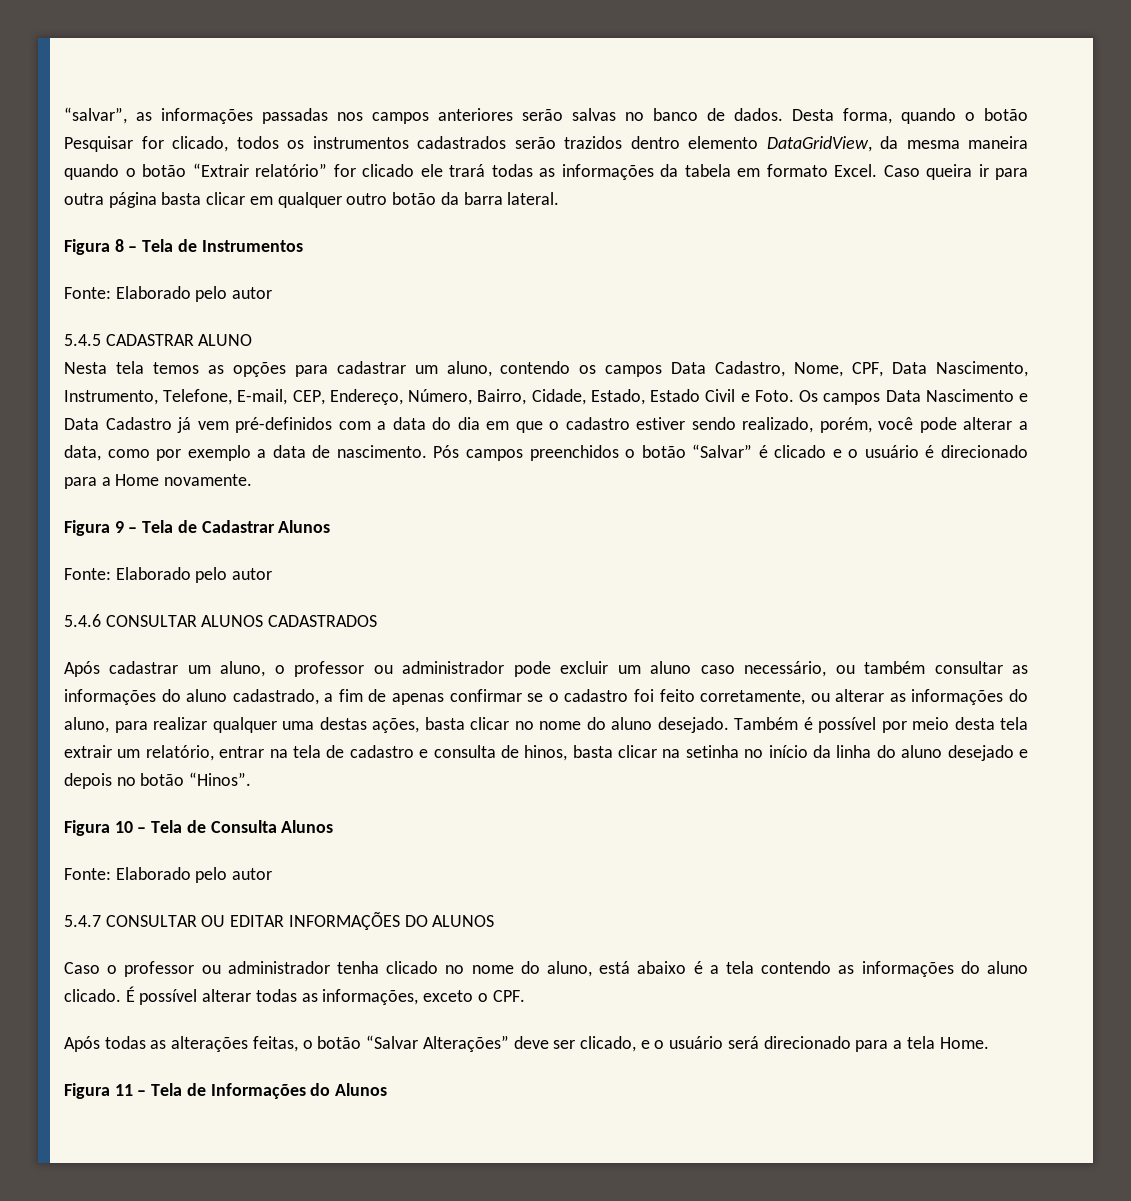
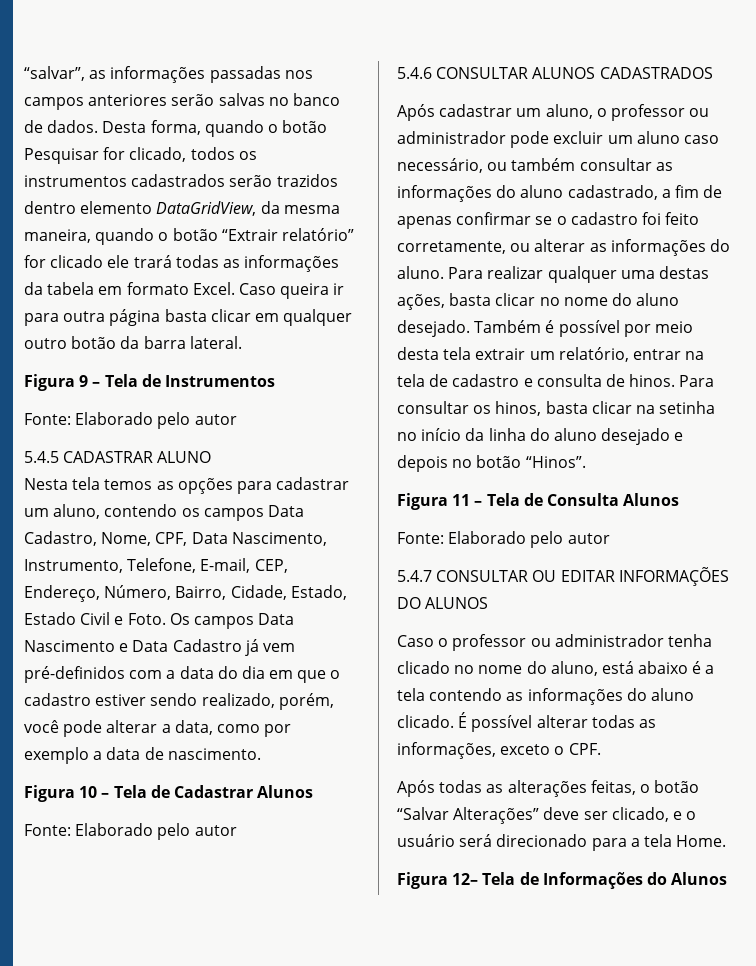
[968,136,1028,149] maneira -> [24,229,91,243] maneira,
[114,239,124,252] 8 -> [79,375,89,387] 9
[433,444,1028,461] [64,474,253,489] [64,520,124,536] Pós campos preenchidos o botão “Salvar” é clicado e o usuário é direcionado para a Home novamente. // Figura 9 -> [24,785,98,802] // Figura 10
[64,717,148,733] aluno, para -> [397,266,484,279] aluno. Para
(519, 751) none -> [629,374,715,387] [397,401,492,414] hinos. Para consultar os
[114,821,133,833] 10 -> [452,494,471,506] 11
[114,1084,147,1096] 11 – -> [452,873,479,885] 12–

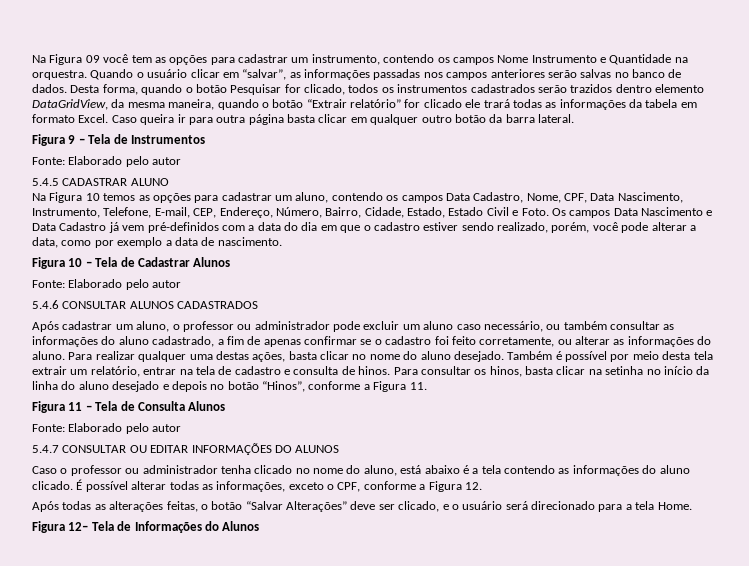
(24, 73) none -> [32,54,688,65] [32,69,239,80] Na Figura 09 você tem as opções para cadastrar um instrumento, contendo os campos Nome Instrumento e Quantidade na orquestra. Quando o usuário clicar em
[24,477,101,490] Nesta tela -> [32,192,100,203] Na Figura 10
[525,456,586,468] “Hinos”. -> [262,381,427,392] “Hinos”, conforme a Figura 11.
[568,743,601,755] CPF. -> [337,481,482,492] CPF, conforme a Figura 12.

